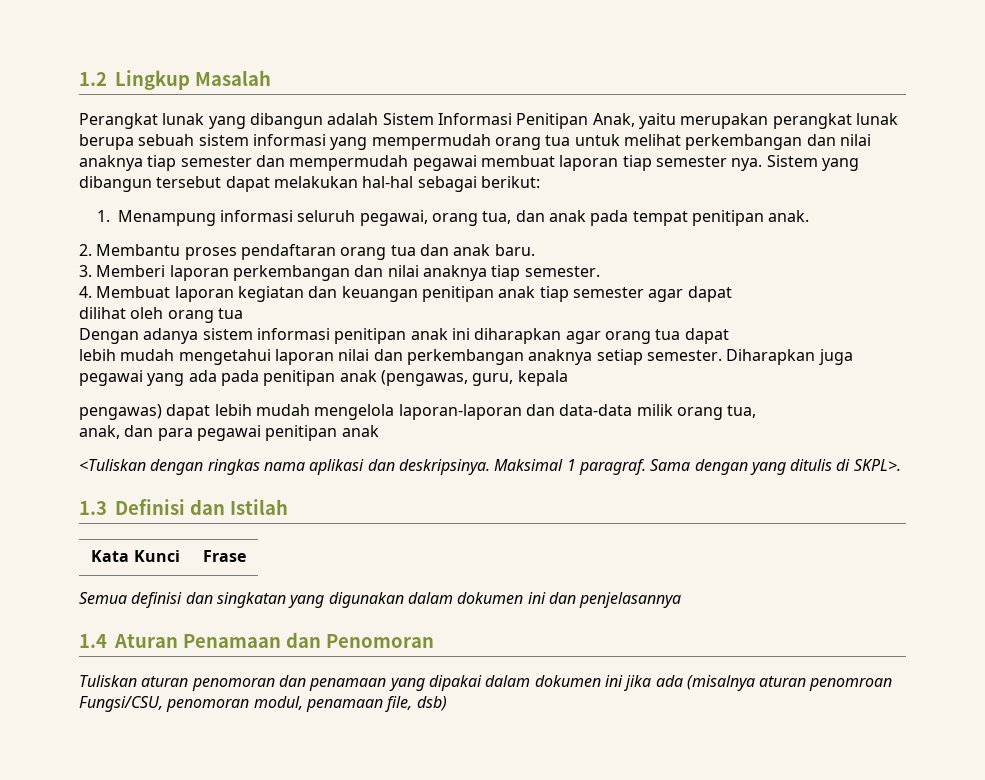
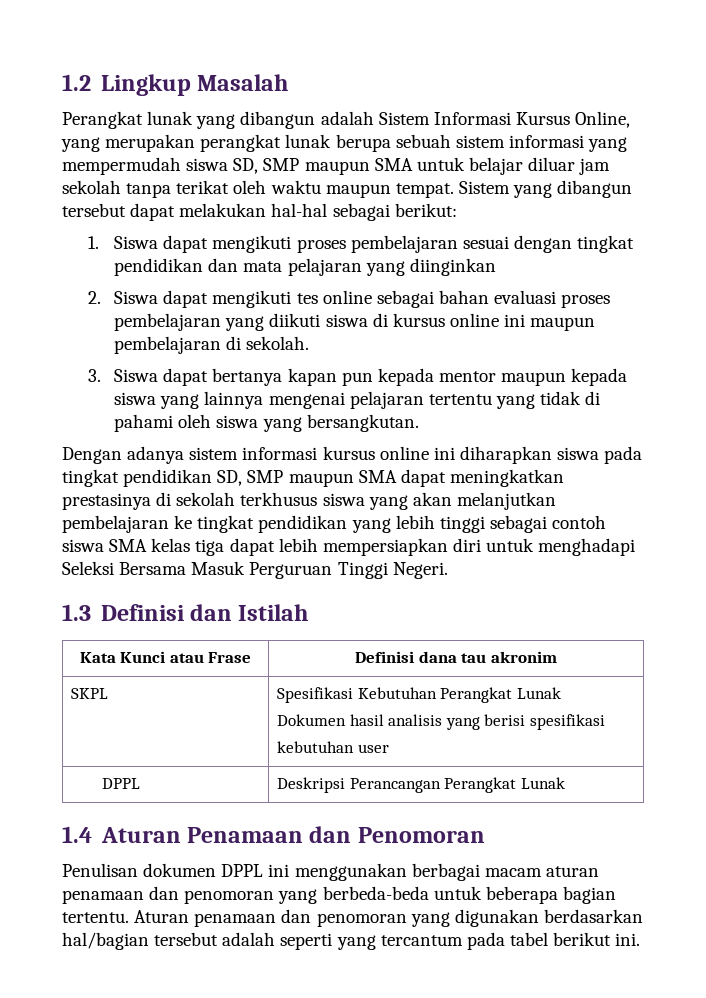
[516,113,676,129] Penitipan Anak, yaitu -> [515,111,631,128] [61,137,100,152] Kursus Online, yang
[494,134,871,150] [79,155,763,171] orang tua untuk melihat perkembangan dan nilai anaknya tiap semester dan mempermudah pegawai membuat laporan tiap semester nya. -> [186,157,611,175] [62,180,454,198] siswa SD, SMP maupun SMA untuk belajar diluar jam sekolah tanpa terikat oleh waktu maupun tempat.
[117,210,810,226] [79,244,535,260] [79,265,600,281] [79,286,732,302] [79,307,243,323] [79,328,729,344] [79,349,853,365] [79,370,568,386] [79,404,757,420] [79,425,379,441] [79,459,901,475] Menampung informasi seluruh pegawai, orang tua, dan anak pada tempat penitipan anak. // 2. Membantu proses pendaftaran orang tua dan anak baru. // 3. Memberi laporan perkembangan dan nilai anaknya tiap semester. // 4. Membuat laporan kegiatan dan keuangan penitipan anak tiap semester agar dapat // dilihat oleh orang tua // Dengan adanya sistem informasi penitipan anak ini diharapkan agar orang tua dapat // lebih mudah mengetahui laporan nilai dan perkembangan anaknya setiap semester. Diharapkan juga pegawai yang ada pada penitipan anak (pengawas, guru, kepala // pengawas) dapat lebih mudah mengelola laporan-laporan dan data-data milik orang tua, // anak, dan para pegawai penitipan anak // <Tuliskan dengan ringkas nama aplikasi dan deskripsinya. Maksimal 1 paragraf. Sama dengan yang ditulis di SKPL>. -> [114,235,635,253] [114,258,496,276] [88,290,611,308] [114,313,596,331] [114,336,310,354] [88,368,628,386] [114,391,601,409] [114,414,419,432] [62,446,643,464] [62,469,564,487] [62,492,556,510] [62,515,607,533] [62,538,636,556] [62,561,448,579] Siswa dapat mengikuti proses pembelajaran sesuai dengan tingkat pendidikan dan mata pelajaran yang diinginkan // 2. Siswa dapat mengikuti tes online sebagai bahan evaluasi proses pembelajaran yang diikuti siswa di kursus online ini maupun pembelajaran di sekolah. // 3. Siswa dapat bertanya kapan pun kepada mentor maupun kepada siswa yang lainnya mengenai pelajaran tertentu yang tidak di pahami oleh siswa yang bersangkutan. // Dengan adanya sistem informasi kursus online ini diharapkan siswa pada tingkat pendidikan SD, SMP maupun SMA dapat meningkatkan prestasinya di sekolah terkhusus siswa yang akan melanjutkan pembelajaran ke tingkat pendidikan yang lebih tinggi sebagai contoh siswa SMA kelas tiga dapat lebih mempersiapkan diri untuk menghadapi Seleksi Bersama Masuk Perguruan Tinggi Negeri.
[203,550,246,562] [79,592,682,608] | Frase // Semua definisi dan singkatan yang digunakan dalam dokumen ini dan penjelasannya -> [169,652,252,663] [355,651,557,663] [71,688,109,699] [277,687,561,703] [277,714,605,730] [277,741,389,753] [102,778,141,789] [277,777,565,793] atau Frase | Definisi dana tau akronim // SKPL | Spesifikasi Kebutuhan Perangkat Lunak // Dokumen hasil analisis yang berisi spesifikasi // kebutuhan user // DPPL | Deskripsi Perancangan Perangkat Lunak
[79,675,893,691] [79,696,447,712] Tuliskan aturan penomoran dan penamaan yang dipakai dalam dokumen ini jika ada (misalnya aturan penomroan Fungsi/CSU, penomoran modul, penamaan file, dsb) -> [62,863,599,881] [62,886,616,904] [62,909,643,927] [62,932,641,950] Penulisan dokumen DPPL ini menggunakan berbagai macam aturan penamaan dan penomoran yang berbeda-beda untuk beberapa bagian tertentu. Aturan penamaan dan penomoran yang digunakan berdasarkan hal/bagian tersebut adalah seperti yang tercantum pada tabel berikut ini.

